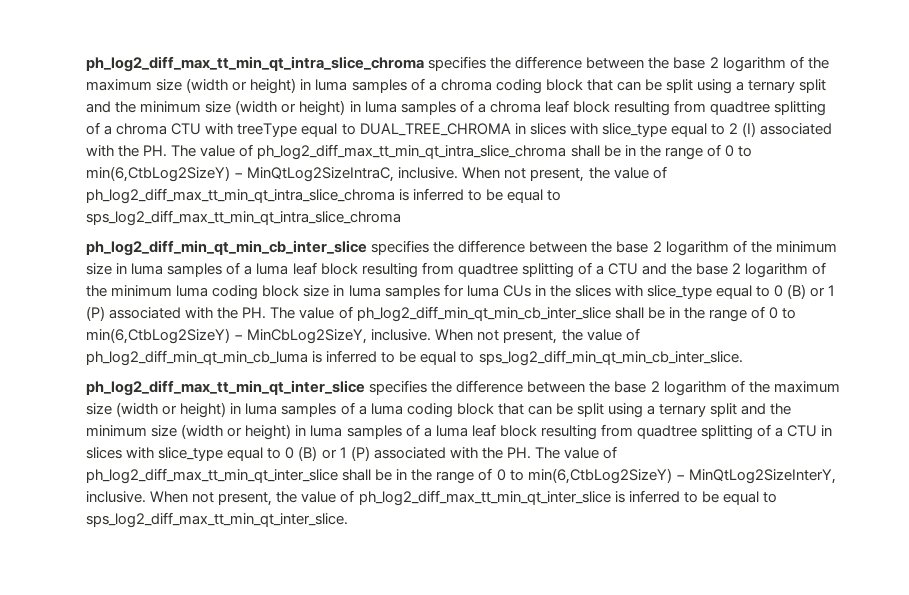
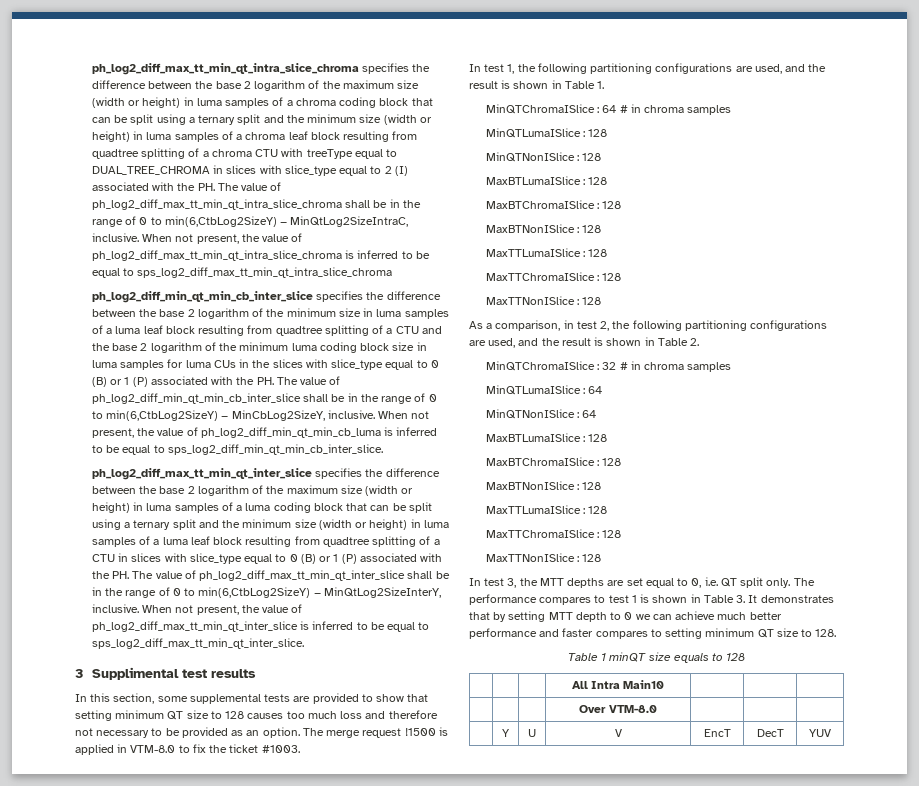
(349, 520) none -> [75,667,256,680] [75,693,429,704] [75,710,438,721] [75,727,448,738] [75,744,300,755] [469,63,827,74] [469,80,605,89] [485,104,732,115] [485,128,608,138] [485,152,602,162] [485,176,608,185] [485,200,622,209] [485,224,602,233] [485,248,608,257] [485,272,622,281] [485,296,602,305] [469,320,828,331] [469,337,700,348] [485,361,732,372] [485,385,603,395] [485,409,597,419] [485,433,608,442] [485,457,622,466] [485,481,602,490] [485,505,608,514] [485,529,622,538] [485,553,602,562] [469,577,815,588] [469,594,834,605] [469,611,782,622] [469,628,837,639] [567,652,746,663] [571,680,665,689] [579,705,657,713] [502,729,510,737] [528,729,536,737] [614,729,622,737] [703,729,731,737] [756,729,784,737] [809,729,831,737] // 3 Supplimental test results // In this section, some supplemental tests are provided to show that setting minimum QT size to 128 causes too much loss and therefore not necessary to be provided as an option. The merge request !1500 is applied in VTM-8.0 to fix the ticket #1003. // In test 1, the following partitioning configurations are used, and the result is shown in Table 1. // MinQTChromaISlice : 64 # in chroma samples // MinQTLumaISlice : 128 // MinQTNonISlice : 128 // MaxBTLumaISlice : 128 // MaxBTChromaISlice : 128 // MaxBTNonISlice : 128 // MaxTTLumaISlice : 128 // MaxTTChromaISlice : 128 // MaxTTNonISlice : 128 // As a comparison, in test 2, the following partitioning configurations are used, and the result is shown in Table 2. // MinQTChromaISlice : 32 # in chroma samples // MinQTLumaISlice : 64 // MinQTNonISlice : 64 // MaxBTLumaISlice : 128 // MaxBTChromaISlice : 128 // MaxBTNonISlice : 128 // MaxTTLumaISlice : 128 // MaxTTChromaISlice : 128 // MaxTTNonISlice : 128 // In test 3, the MTT depths are set equal to 0, i.e. QT split only. The performance compares to test 1 is shown in Table 3. It demonstrates that by setting MTT depth to 0 we can achieve much better performance and faster compares to setting minimum QT size to 128. // Table 1 minQT size equals to 128 // | | | All Intra Main10 | | | // | | | Over VTM-8.0 | | | // | Y | U | V | EncT | DecT | YUV

